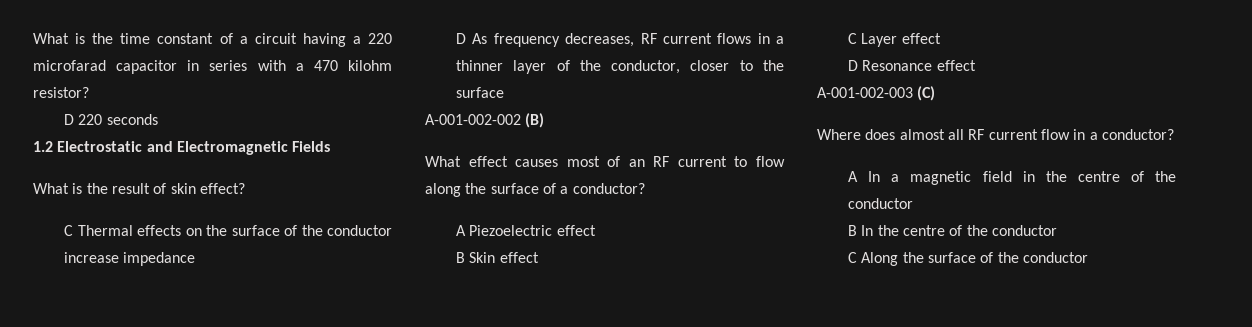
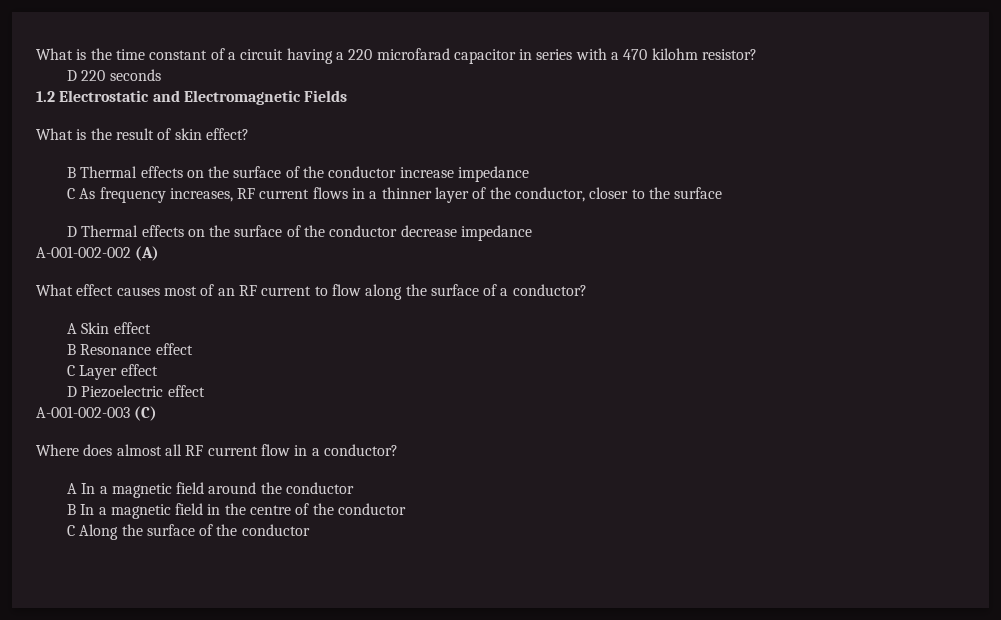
[64,225,74,236] C -> [66,167,76,178] B
[456,33,467,44] D -> [66,188,75,199] C
[565,33,635,47] decreases, -> [169,188,233,202] increases,
(505, 92) none -> [66,225,533,241] // D Thermal effects on the surface of the conductor decrease impedance
[525,113,545,128] (B) -> [135,246,160,261] (A)
[469,225,553,236] Piezoelectric -> [81,322,110,334] Skin
[469,252,496,263] Skin -> [80,344,152,355] Resonance
[862,60,933,71] Resonance -> [81,385,164,398] Piezoelectric
[1022,171,1144,182] in the centre of -> [208,482,257,494] around
(874, 230) none -> [98,503,221,519] a magnetic field in

